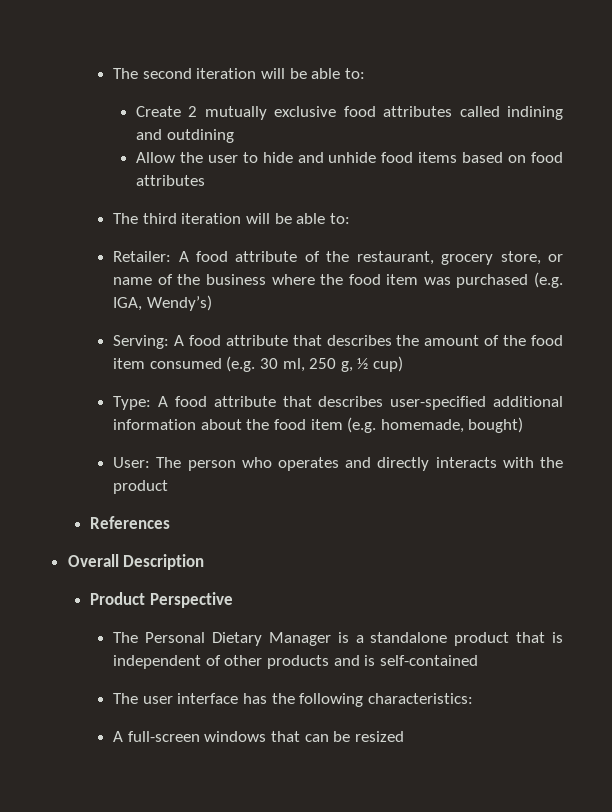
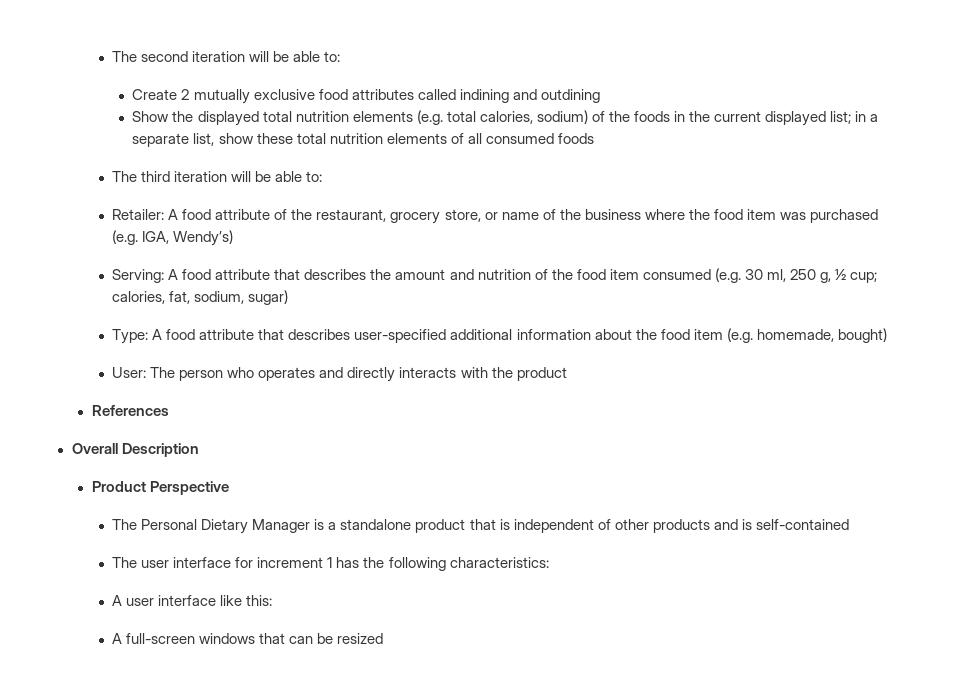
[135,152,563,163] [135,175,205,186] Allow the user to hide and unhide food items based on food attributes -> [132,110,879,126] [132,133,594,147] Show the displayed total nutrition elements (e.g. total calories, sodium) of the foods in the current displayed list; in a separate list, show these total nutrition elements of all consumed foods
(480, 340) none -> [449,269,531,280] and nutrition
[372,356,403,372] cup) -> [850,272,878,283] [112,290,289,305] cup; calories, fat, sodium, sugar)
(239, 698) none -> [235,557,333,568] for increment 1
(473, 698) none -> [112,595,273,606] // A user interface like this:

